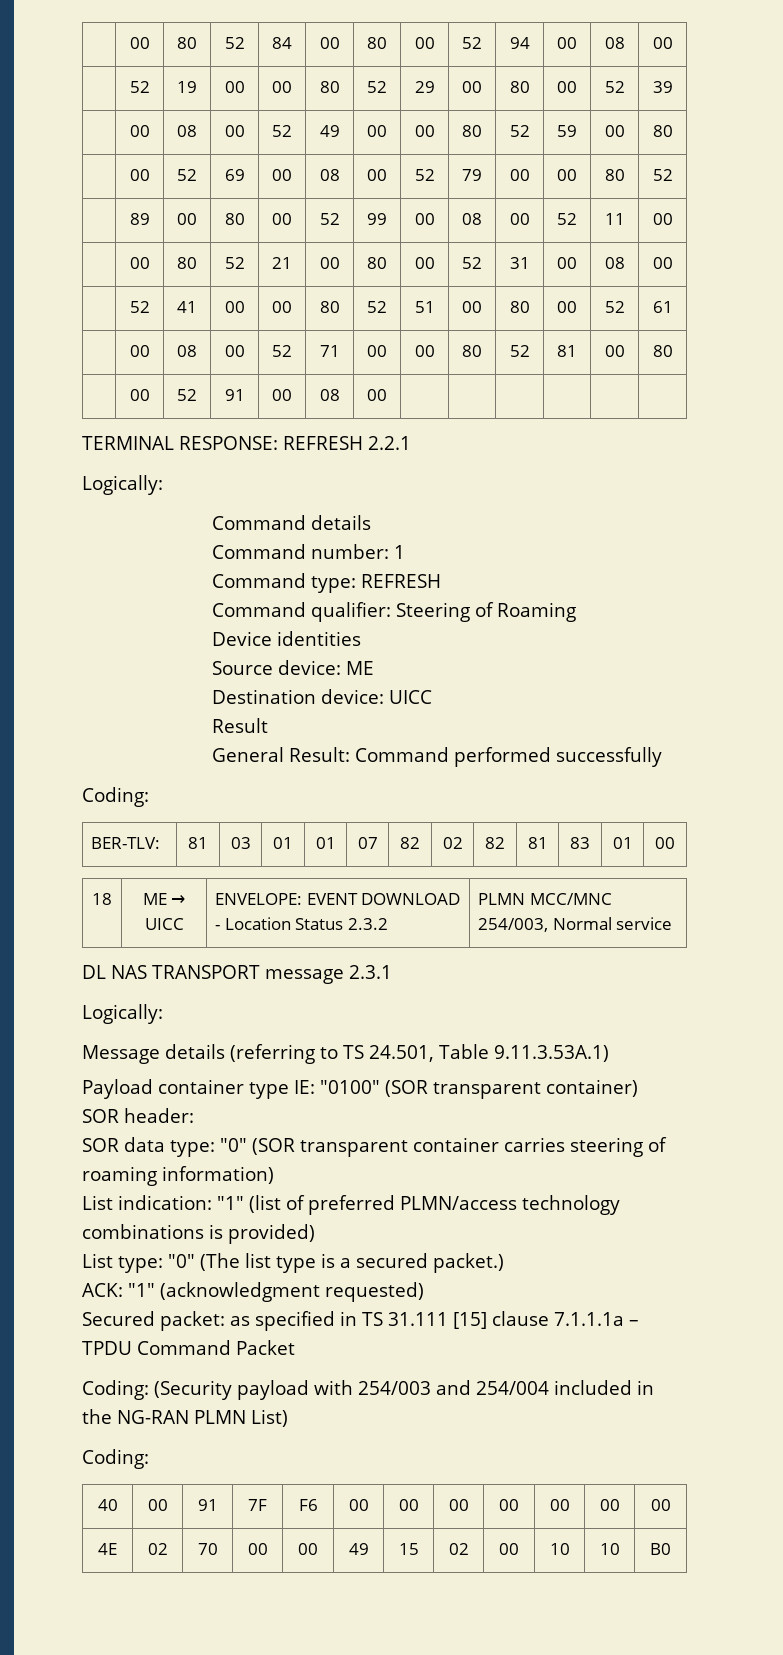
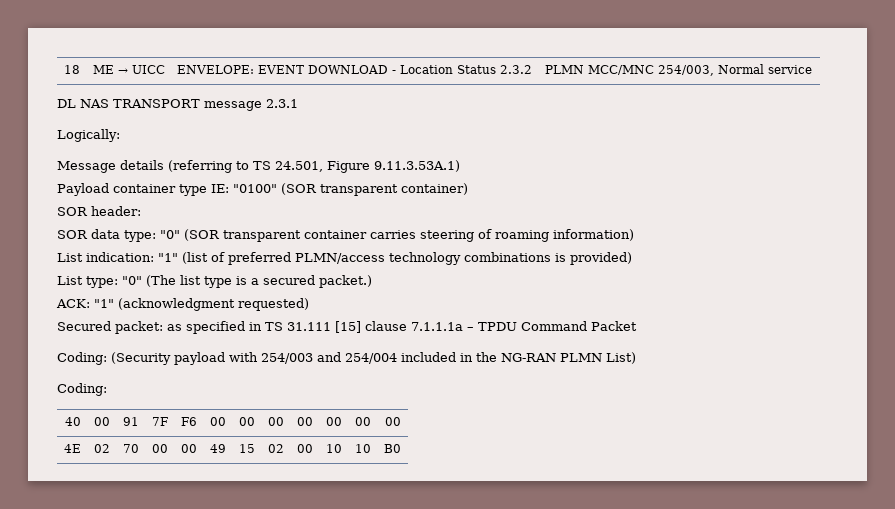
[129,37,150,49] [177,37,197,49] [224,37,245,49] [272,37,292,49] [319,37,340,49] [367,37,387,49] [414,37,435,49] [462,37,482,49] [509,37,530,49] [557,37,577,49] [604,37,625,49] [652,37,673,49] [129,81,150,93] [177,81,197,93] [224,81,245,93] [272,81,292,93] [319,81,340,93] [367,81,387,93] [414,81,435,93] [462,81,482,93] [509,81,530,93] [557,81,577,93] [604,81,625,93] [652,81,673,93] [129,125,150,137] [177,125,197,137] [224,125,245,137] [272,125,292,137] [319,125,340,137] [367,125,387,137] [414,125,435,137] [462,125,482,137] [509,125,530,137] [557,125,577,137] [604,125,625,137] [652,125,673,137] [129,169,150,181] [177,169,197,181] [224,169,245,181] [272,169,292,181] [319,169,340,181] [367,169,387,181] [414,169,435,181] [462,169,482,181] [509,169,530,181] [557,169,577,181] [604,169,625,181] [652,169,673,181] [129,213,150,225] [177,213,197,225] [224,213,245,225] [272,213,292,225] [319,213,340,225] [367,213,387,225] [414,213,435,225] [462,213,482,225] [509,213,530,225] [557,213,577,225] [604,213,625,225] [652,213,673,225] [129,257,150,269] [177,257,197,269] [224,257,245,269] [272,257,292,269] [319,257,340,269] [367,257,387,269] [414,257,435,269] [462,257,482,269] [509,257,530,269] [557,257,577,269] [604,257,625,269] [652,257,673,269] [129,301,150,313] [177,301,197,313] [224,301,245,313] [272,301,292,313] [319,301,340,313] [367,301,387,313] [414,301,435,313] [462,301,482,313] [509,301,530,313] [557,301,577,313] [604,301,625,313] [652,301,673,313] [129,345,150,357] [177,345,197,357] [224,345,245,357] [272,345,292,357] [319,345,340,357] [367,345,387,357] [414,345,435,357] [462,345,482,357] [509,345,530,357] [557,345,577,357] [604,345,625,357] [652,345,673,357] [129,389,150,401] [177,389,197,401] [224,389,245,401] [272,389,292,401] [319,389,340,401] [367,389,387,401] [82,436,411,450] [82,475,163,495] [212,515,372,530] [212,544,406,559] [212,573,442,593] [212,602,577,622] [212,631,362,646] [212,660,375,675] [212,689,433,704] [212,718,269,733] [212,747,663,767] [82,787,149,807] [91,837,161,849] [188,837,208,849] [230,837,251,849] [273,837,293,849] [315,837,336,849] [357,837,378,849] [400,837,420,849] [442,837,463,849] [485,837,505,849] [527,837,548,849] [570,837,590,849] [612,837,633,849] [655,837,675,849] | 00 | 80 | 52 | 84 | 00 | 80 | 00 | 52 | 94 | 00 | 08 | 00 // | 52 | 19 | 00 | 00 | 80 | 52 | 29 | 00 | 80 | 00 | 52 | 39 // | 00 | 08 | 00 | 52 | 49 | 00 | 00 | 80 | 52 | 59 | 00 | 80 // | 00 | 52 | 69 | 00 | 08 | 00 | 52 | 79 | 00 | 00 | 80 | 52 // | 89 | 00 | 80 | 00 | 52 | 99 | 00 | 08 | 00 | 52 | 11 | 00 // | 00 | 80 | 52 | 21 | 00 | 80 | 00 | 52 | 31 | 00 | 08 | 00 // | 52 | 41 | 00 | 00 | 80 | 52 | 51 | 00 | 80 | 00 | 52 | 61 // | 00 | 08 | 00 | 52 | 71 | 00 | 00 | 80 | 52 | 81 | 00 | 80 // | 00 | 52 | 91 | 00 | 08 | 00 | | | | | | // TERMINAL RESPONSE: REFRESH 2.2.1 // Logically: // Command details // Command number: 1 // Command type: REFRESH // Command qualifier: Steering of Roaming // Device identities // Source device: ME // Destination device: UICC // Result // General Result: Command performed successfully // Coding: // BER-TLV: | 81 | 03 | 01 | 01 | 07 | 82 | 02 | 82 | 81 | 83 | 01 | 00 // -> (64, 69) none
[439,1044,489,1059] Table -> [327,161,370,173] Figure

